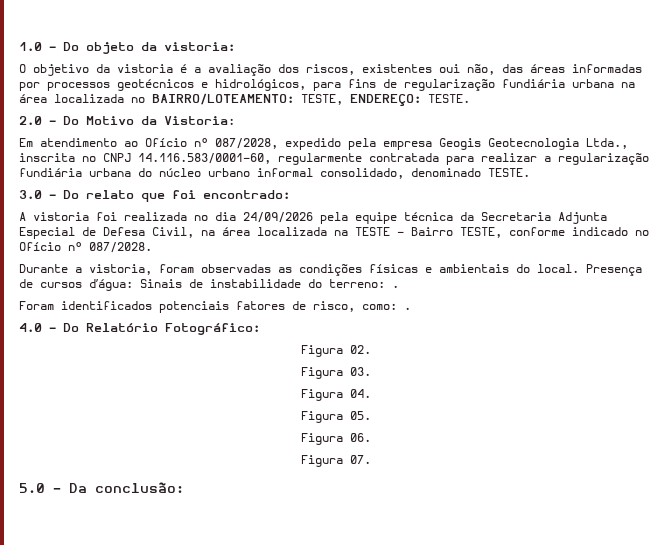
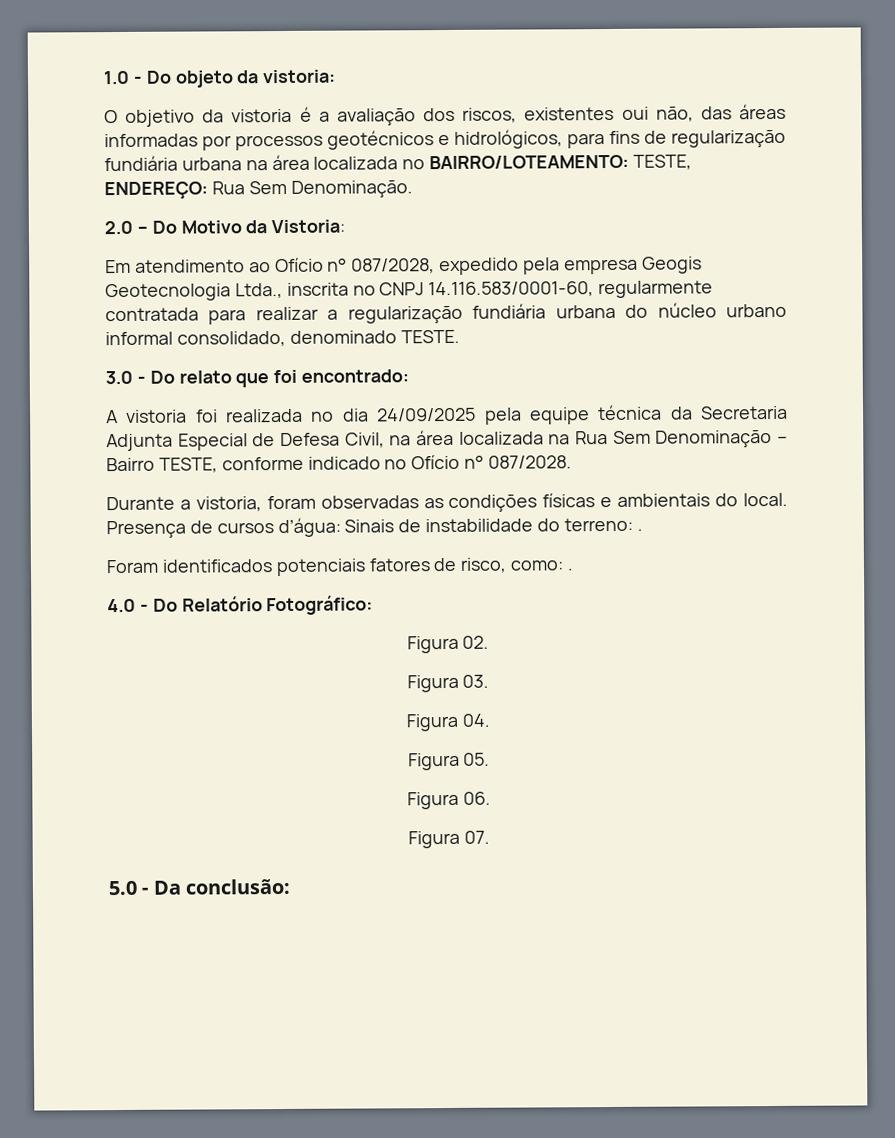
[428,94,470,103] TESTE. -> [211,180,413,198] Rua Sem Denominação.
[243,212,313,223] 24/09/2026 -> [377,407,477,422] 24/09/2025
[355,227,390,236] TESTE -> [575,430,773,448] Rua Sem Denominação

